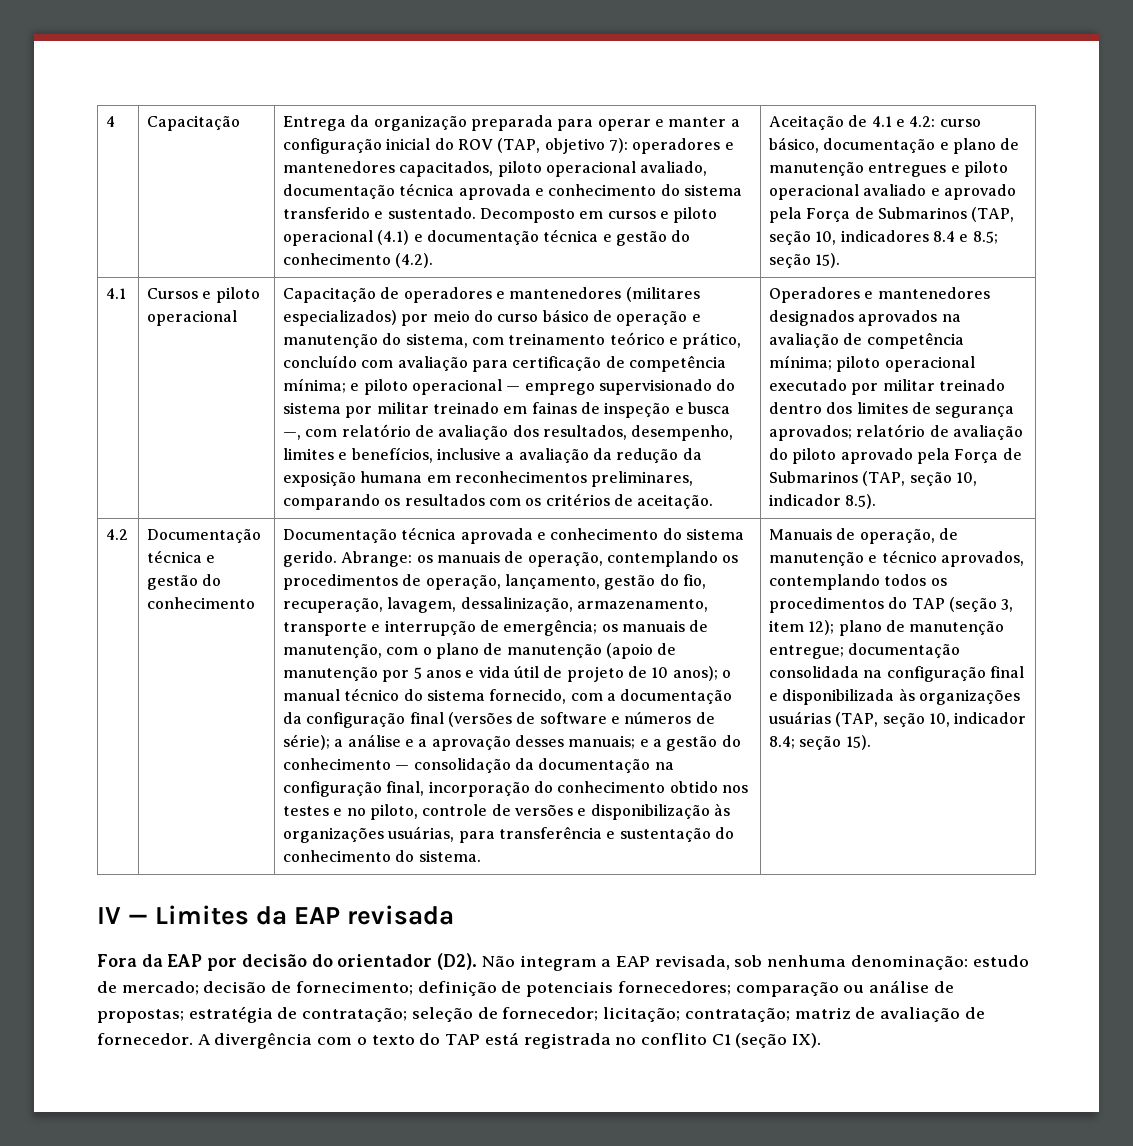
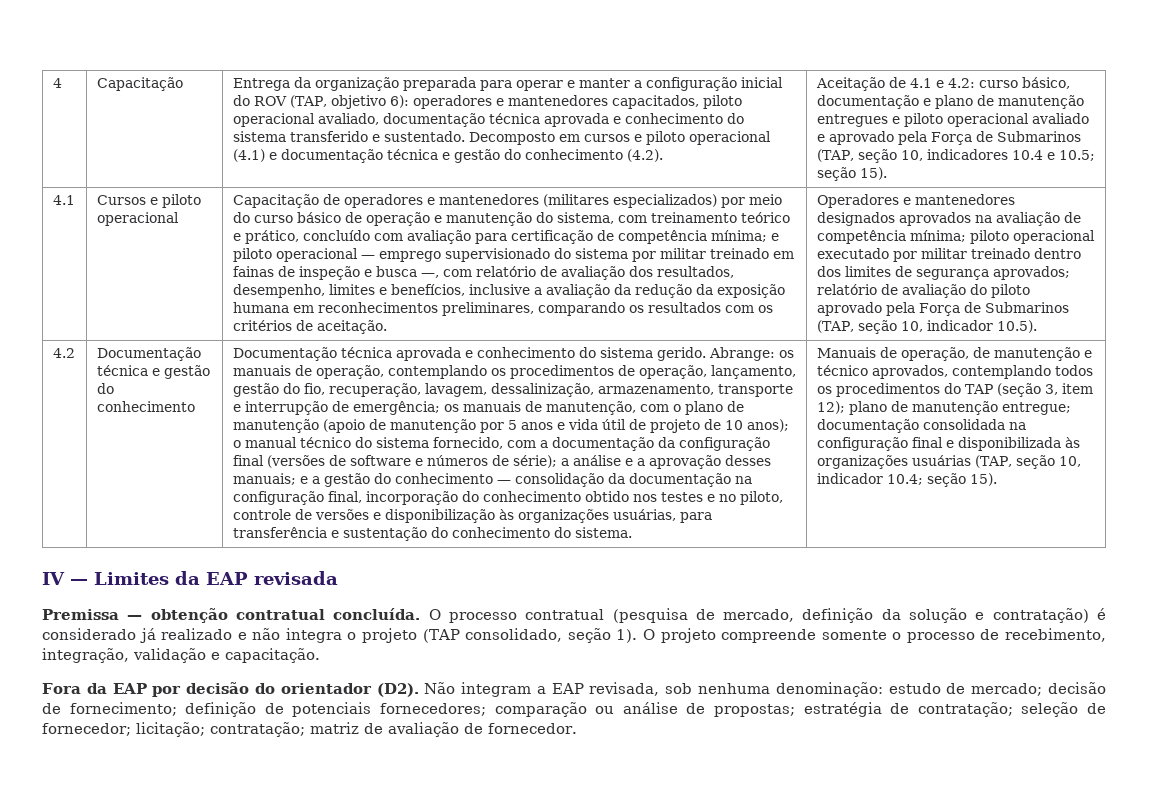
[608,138,628,153] 7): -> [389,95,409,108] 6):
[933,231,998,244] 8.4 e 8.5; -> [1011,150,1095,161] 10.4 e 10.5;
[845,494,877,509] 8.5). -> [996,320,1037,333] 10.5).
[769,736,796,749] 8.4; -> [886,474,923,485] 10.4;
(455, 915) none -> [42,608,1106,623] [42,628,1106,643] [42,648,320,663] // Premissa — obtenção contratual concluída. O processo contratual (pesquisa de mercado, definição da solução e contratação) é considerado já realizado e não integra o projeto (TAP consolidado, seção 1). O projeto compreende somente o processo de recebimento, integração, validação e capacitação.
[197,1032,822,1049] A divergência com o texto do TAP está registrada no conflito C1 (seção IX). -> (577, 728) none

